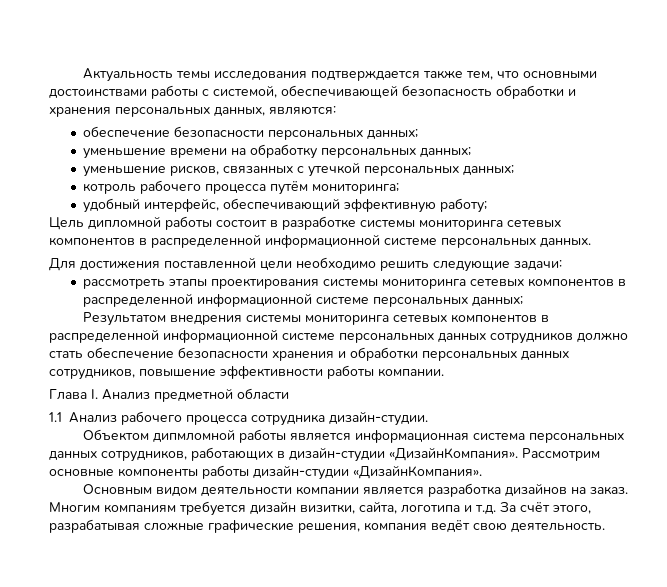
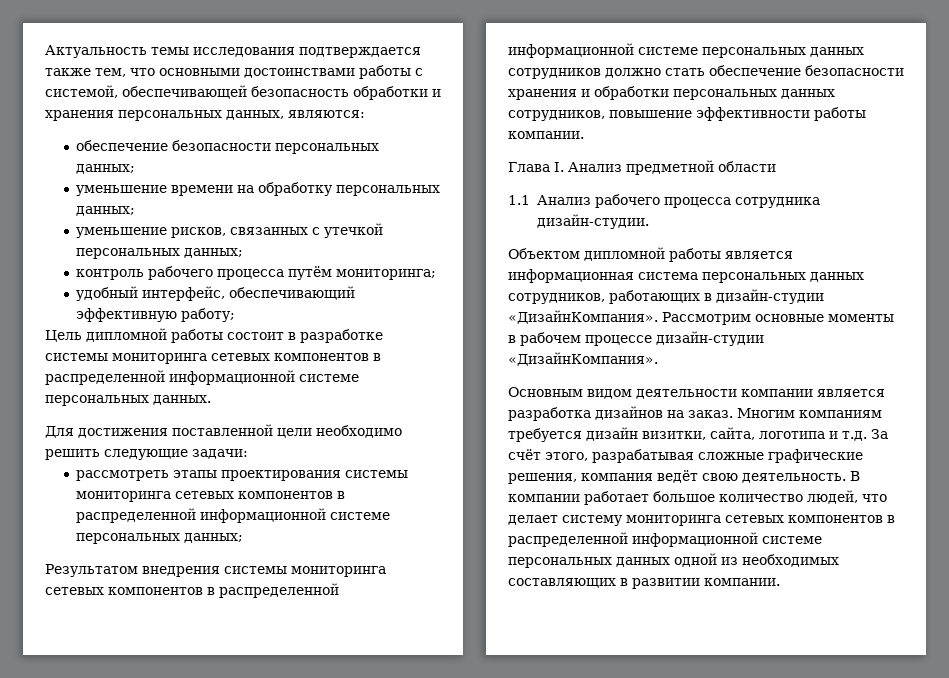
[83,183,137,194] котроль -> [76,269,145,280] контроль
[152,429,235,442] дипмломной -> [584,247,665,261] дипломной
[118,465,249,479] компоненты работы -> [828,314,894,322] [508,332,652,346] моменты в рабочем процессе
(605, 527) none -> [850,471,860,481] [508,490,887,505] [508,515,895,526] [508,532,822,547] [508,553,839,568] [508,578,780,589] В компании работает большое количество людей, что делает cистему мониторинга сетевых компонентов в распределенной информационной системе персональных данных одной из необходимых составляющих в развитии компании.

